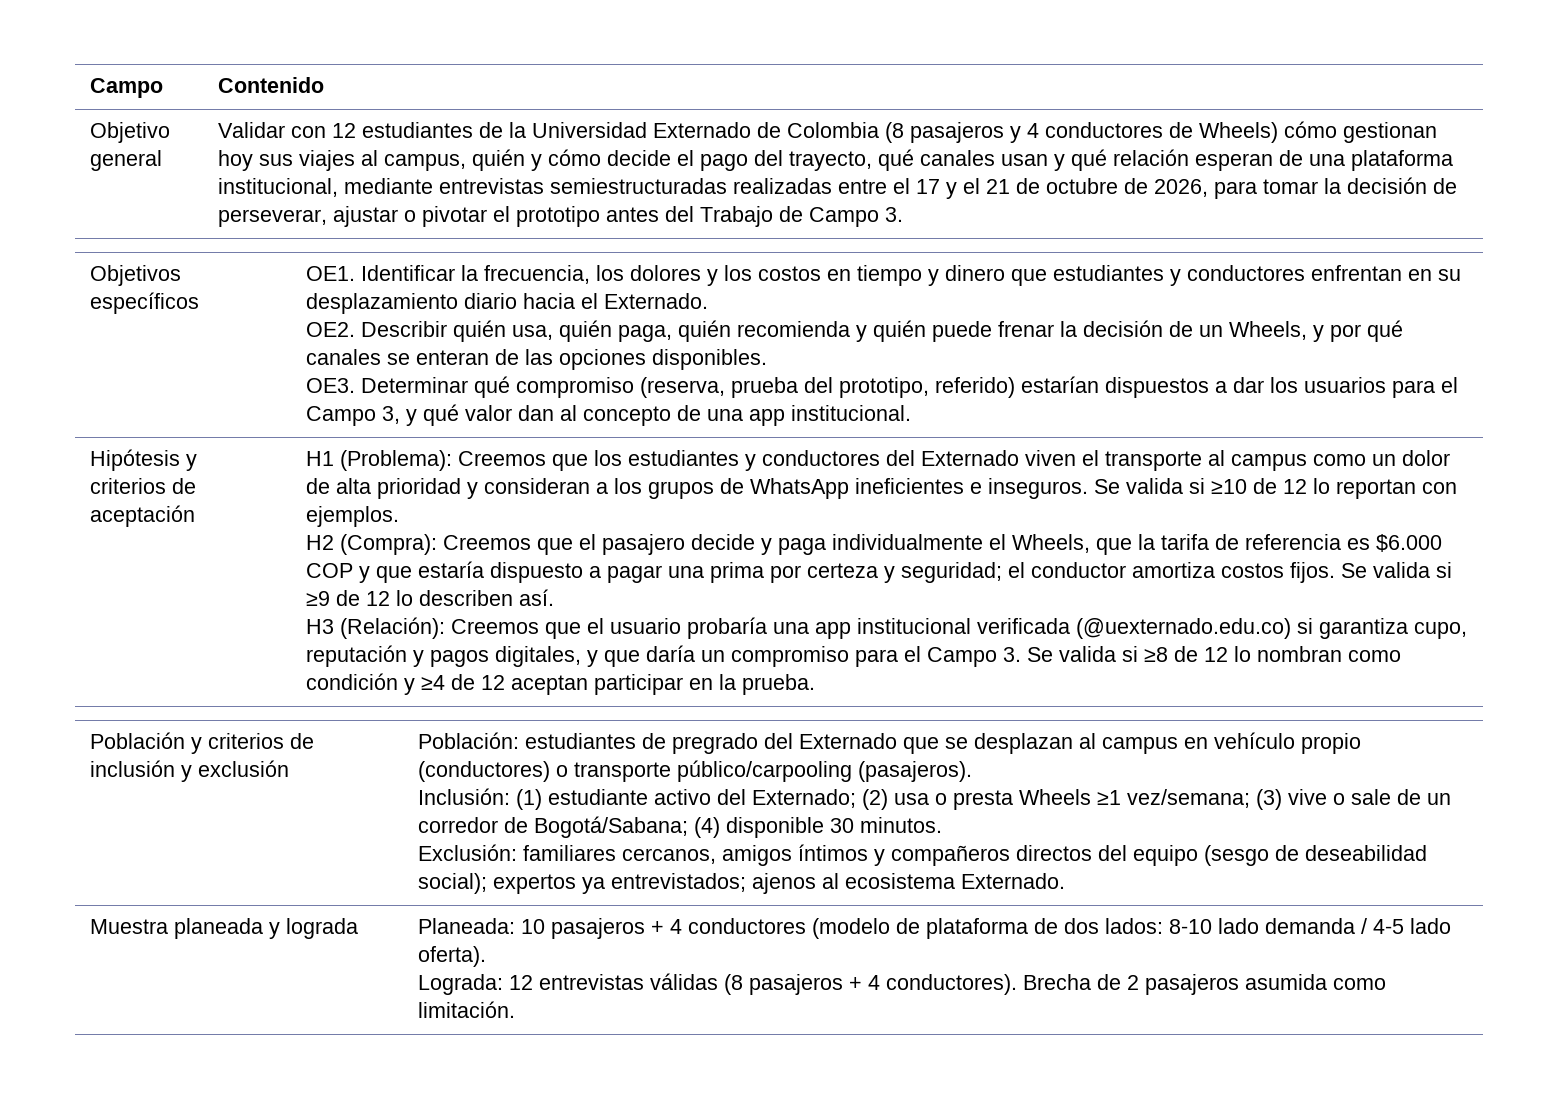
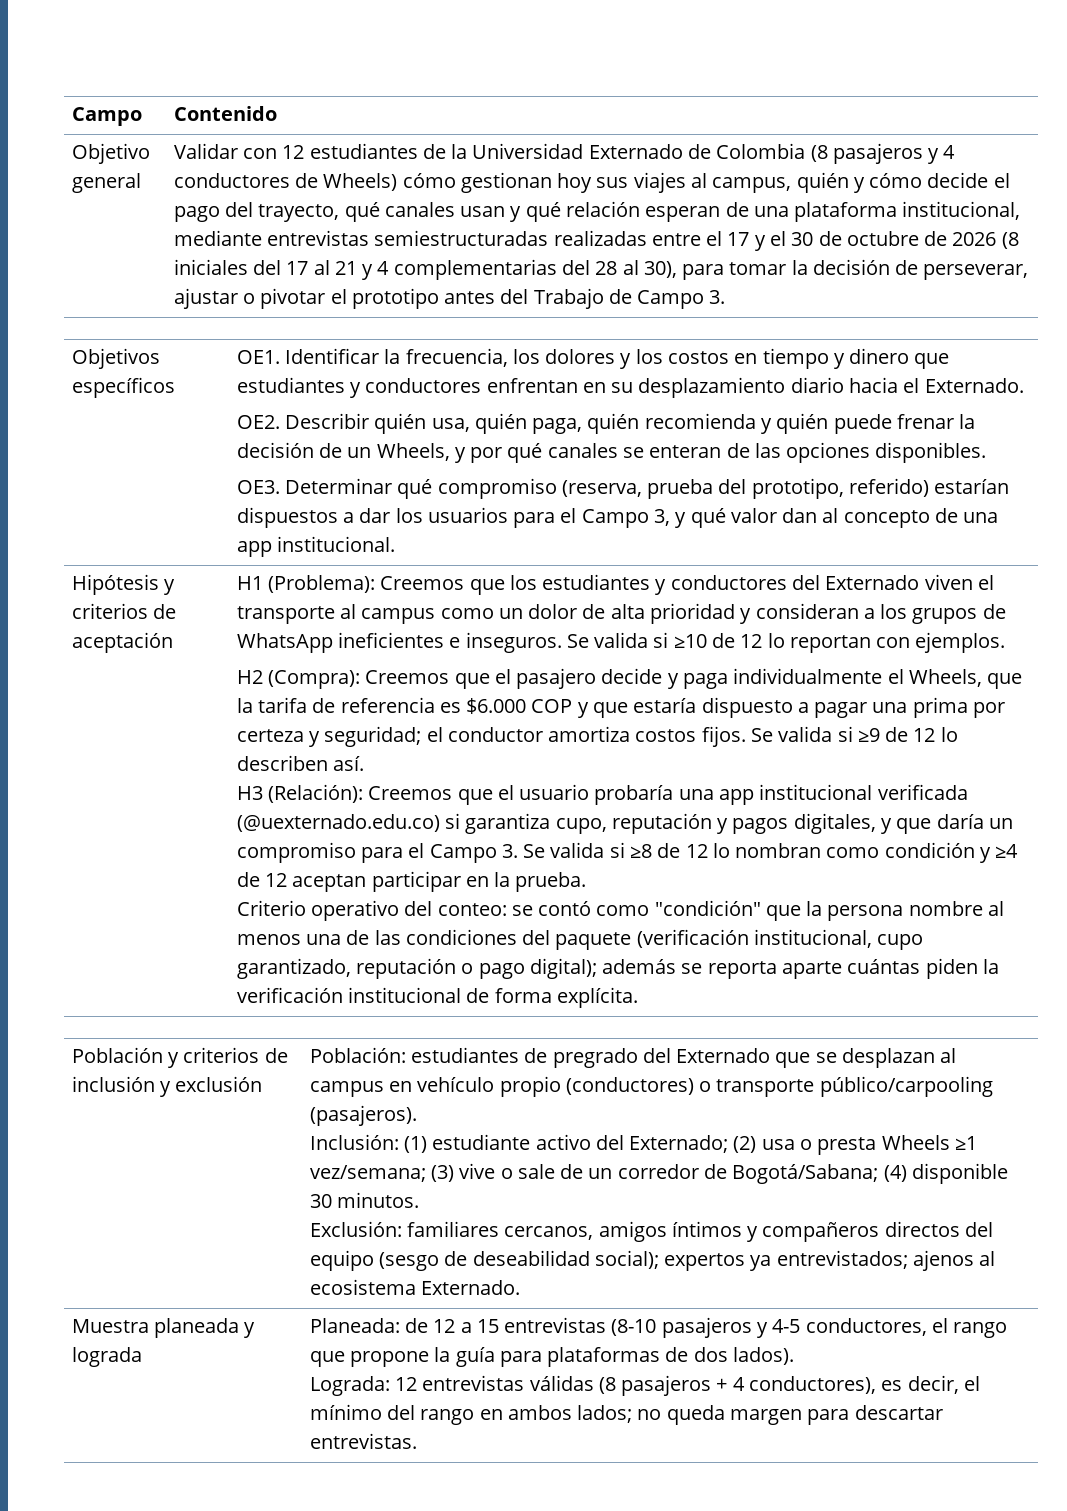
[986,179,1011,194] 21 -> [791,232,814,246] 30
[1154,179,1209,197] 2026, -> [952,232,1019,249] [173,259,677,280] 2026 (8 iniciales del 17 al 21 y 4 complementarias del 28 al 30),
(816, 684) none -> [236,900,1005,921] [236,929,924,950] [236,958,999,979] [236,987,638,1008] // Criterio operativo del conteo: se contó como "condición" que la persona nombre al menos una de las condiciones del paquete (verificación institucional, cupo garantizado, reputación o pago digital); además se reporta aparte cuántas piden la verificación institucional de forma explícita.
[521,918,1452,939] [418,946,487,967] 10 pasajeros + 4 conductores (modelo de plataforma de dos lados: 8-10 lado demanda / 4-5 lado oferta). -> [405,1317,1008,1338] [309,1347,794,1367] de 12 a 15 entrevistas (8-10 pasajeros y 4-5 conductores, el rango que propone la guía para plataformas de dos lados).
[886,974,1387,995] [418,1001,516,1018] conductores). Brecha de 2 pasajeros asumida como limitación. -> [748,1375,980,1394] [309,1404,943,1425] [309,1433,417,1449] conductores), es decir, el mínimo del rango en ambos lados; no queda margen para descartar entrevistas.

